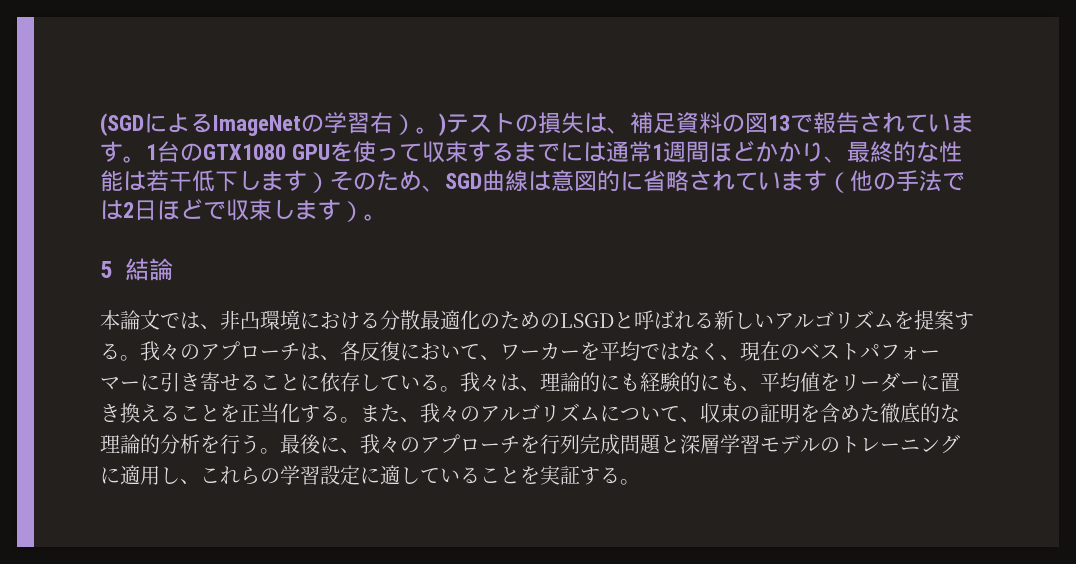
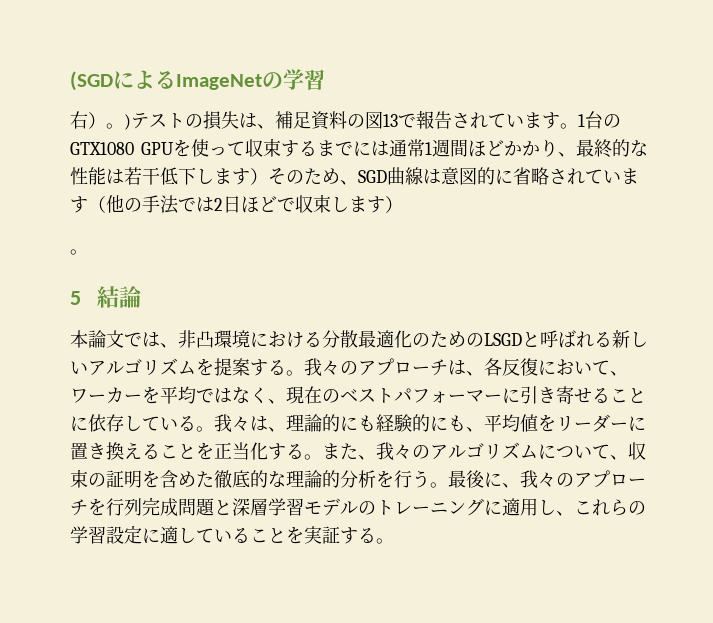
(370, 123) none -> (325, 79) //
(364, 211) none -> (403, 204) //

